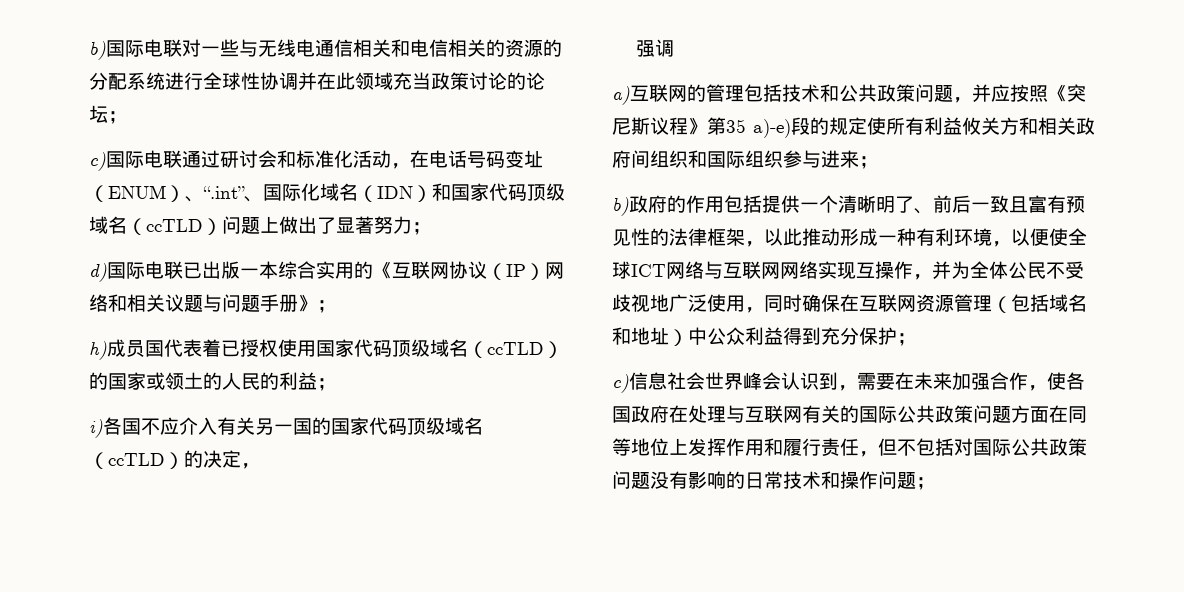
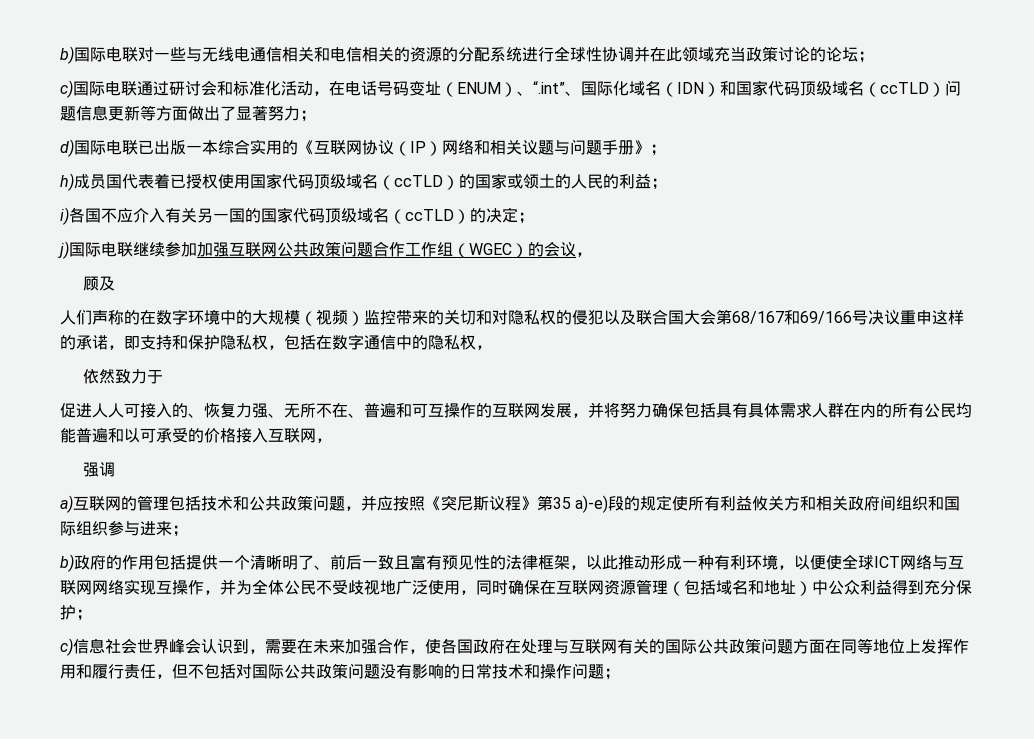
[260,216,279,233] 上 -> [76,105,188,121] 信息更新等方面
(241, 459) none -> [518,212,534,224] [58,241,592,259] [82,276,115,291] [60,309,964,326] [60,334,492,350] [82,369,163,384] [60,402,972,418] [60,428,316,443] ； // j)国际电联继续参加加强互联网公共政策问题合作工作组（WGEC）的会议， // 顾及 // 人们声称的在数字环境中的大规模（视频）监控带来的关切和对隐私权的侵犯以及联合国大会第68/167和69/166号决议重申这样的承诺，即支持和保护隐私权，包括在数字通信中的隐私权， // 依然致力于 // 促进人人可接入的、恢复力强、无所不在、普遍和可互操作的互联网发展，并将努力确保包括具有具体需求人群在内的所有公民均能普遍和以可承受的价格接入互联网

